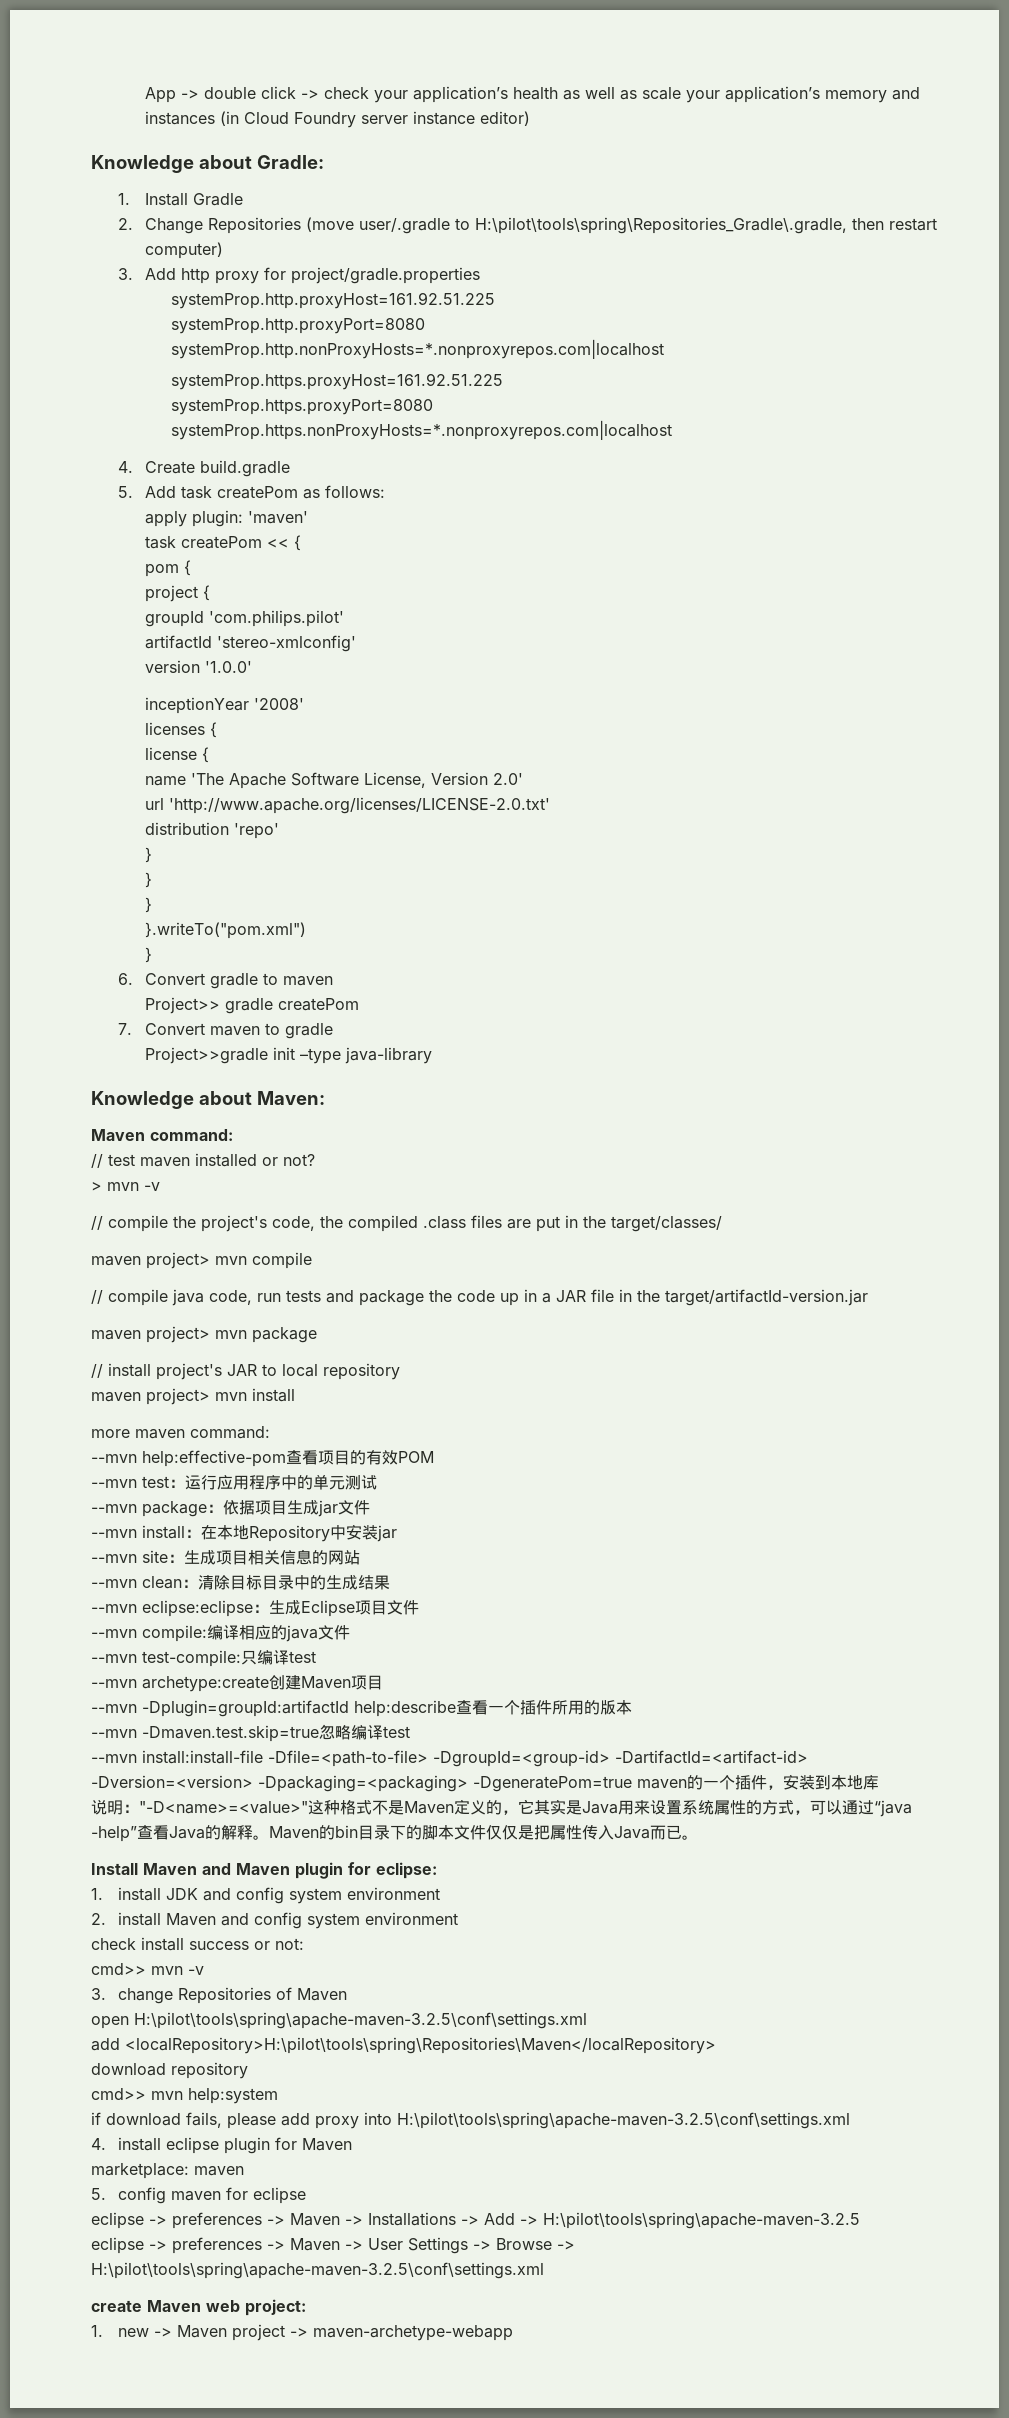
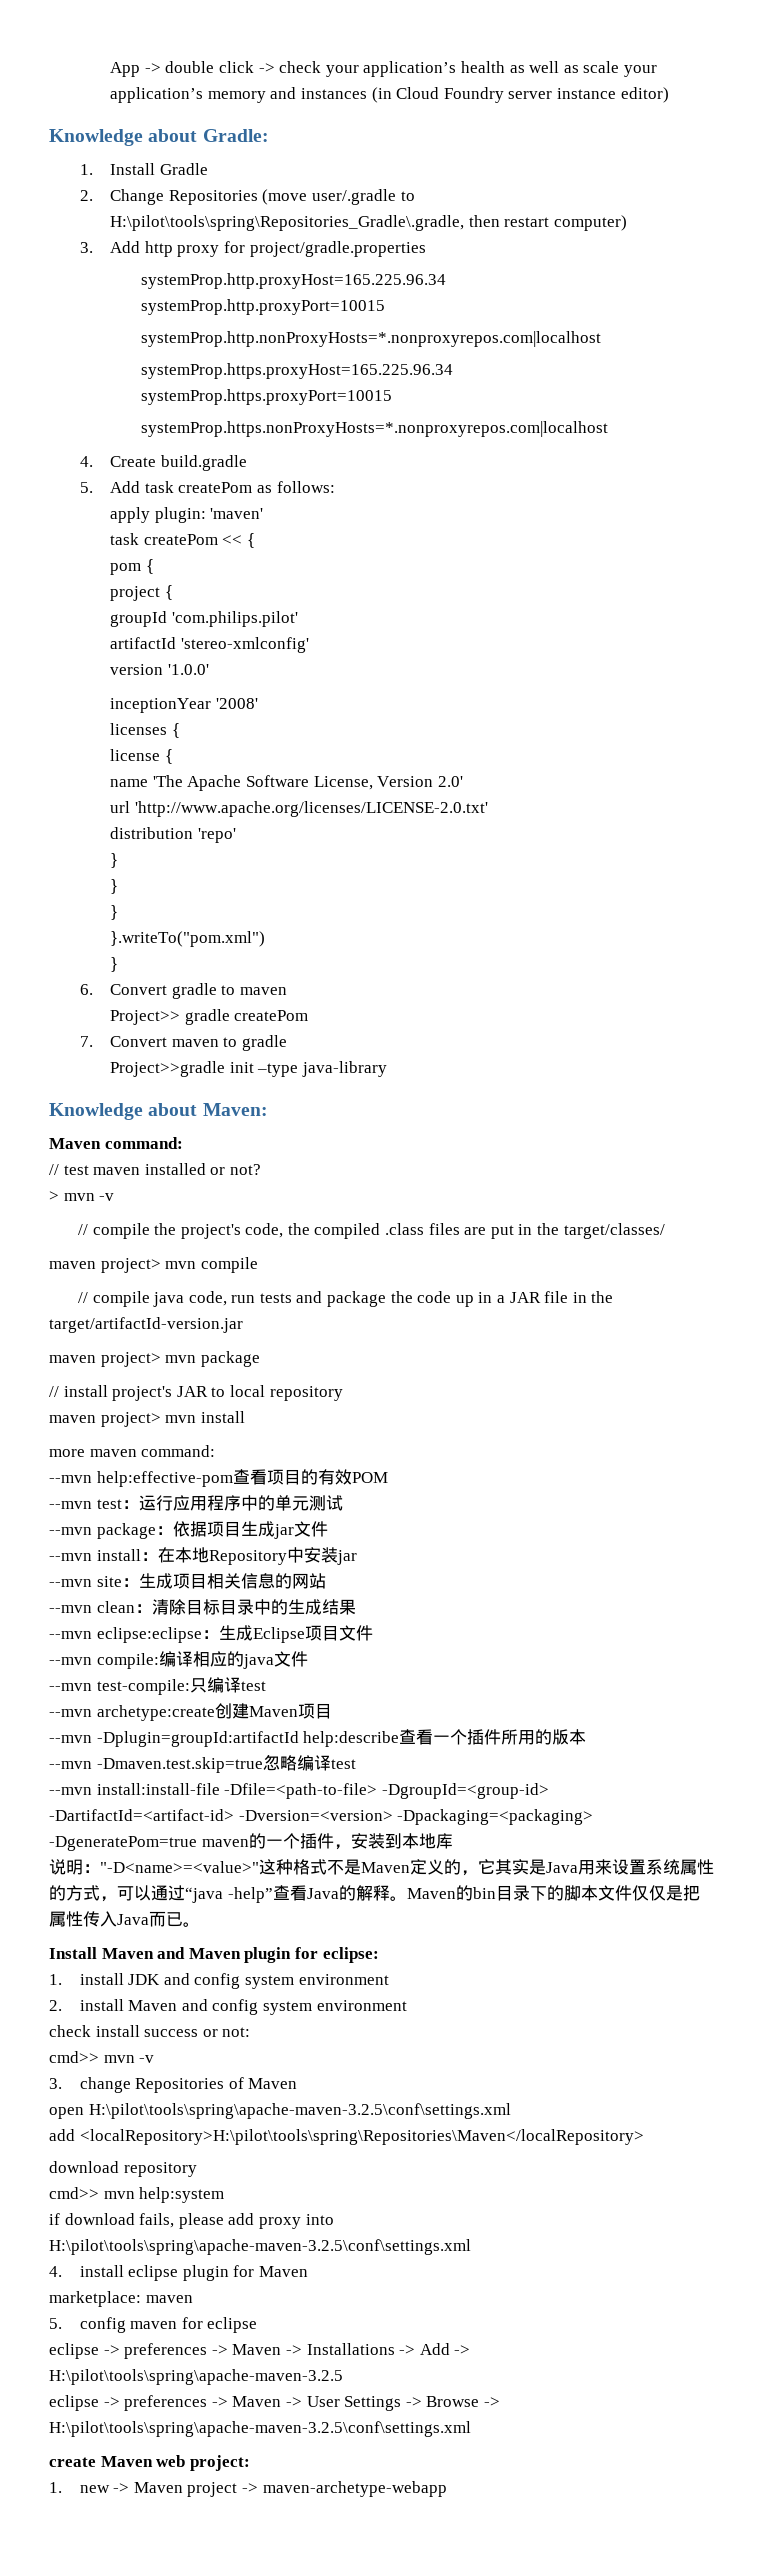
[171,292,496,309] [171,318,426,334] systemProp.http.proxyHost=161.92.51.225 // systemProp.http.proxyPort=8080 -> [140,273,446,289] [140,299,385,315] systemProp.http.proxyHost=165.225.96.34 // systemProp.http.proxyPort=10015
[171,373,504,390] [171,399,434,415] systemProp.https.proxyHost=161.92.51.225 // systemProp.https.proxyPort=8080 -> [140,363,453,379] [140,389,392,405] systemProp.https.proxyHost=165.225.96.34 // systemProp.https.proxyPort=10015

